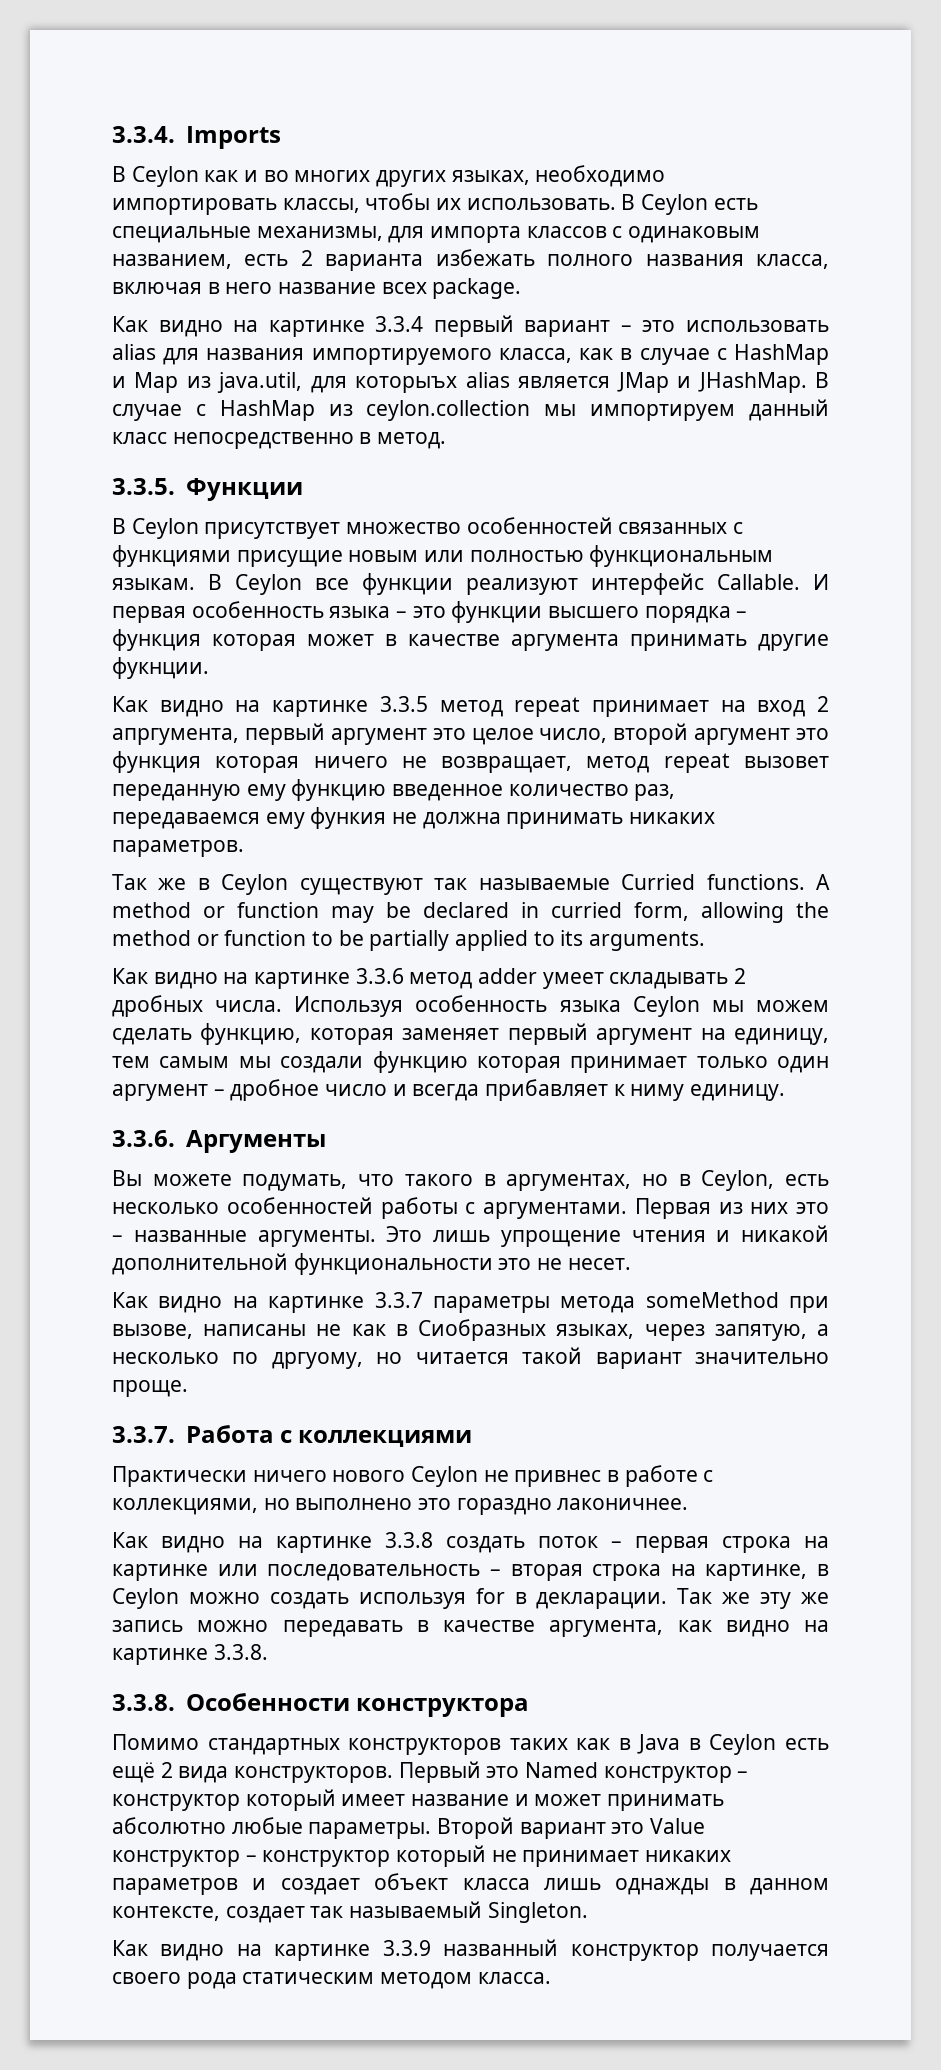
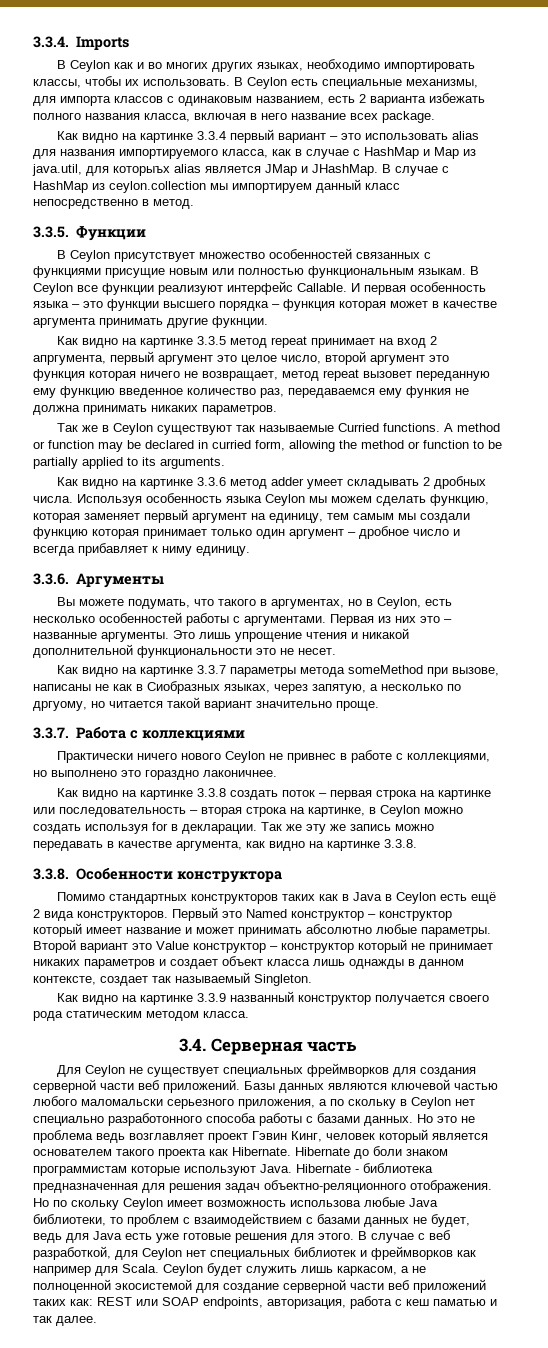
(551, 1978) none -> [178,1038,358,1055] [57,1063,477,1077] [33,1079,498,1093] [33,1096,475,1109] [33,1113,475,1126] [33,1129,488,1143] [33,1146,448,1159] [33,1163,433,1176] [33,1180,492,1193] [33,1197,438,1210] [33,1213,470,1227] [33,1230,450,1243] [33,1246,476,1260] [33,1263,426,1276] [33,1279,486,1293] [33,1296,497,1309] [33,1316,97,1326] // 3.4. Серверная часть // Для Ceylon не существует специальных фреймворков для создания серверной части веб приложений. Базы данных являются ключевой частью любого маломальски серьезного приложения, а по скольку в Ceylon нет специально разработонного способа работы с базами данных. Но это не проблема ведь возглавляет проект Гэвин Кинг, человек который является основателем такого проекта как Hibernate. Hibernate до боли знаком программистам которые используют Java. Hibernate - библиотека предназначенная для решения задач объектно-реляционного отображения. Но по скольку Ceylon имеет возможность использова любые Java библиотеки, то проблем с взаимодействием с базами данных не будет, ведь для Java есть уже готовые решения для этого. В случае с веб разработкой, для Ceylon нет специальных библиотек и фреймворков как например для Scala. Ceylon будет служить лишь каркасом, а не полноценной экосистемой для создание серверной части веб приложений таких как: REST или SOAP endpoints, авторизация, работа с кеш паматью и так далее.

